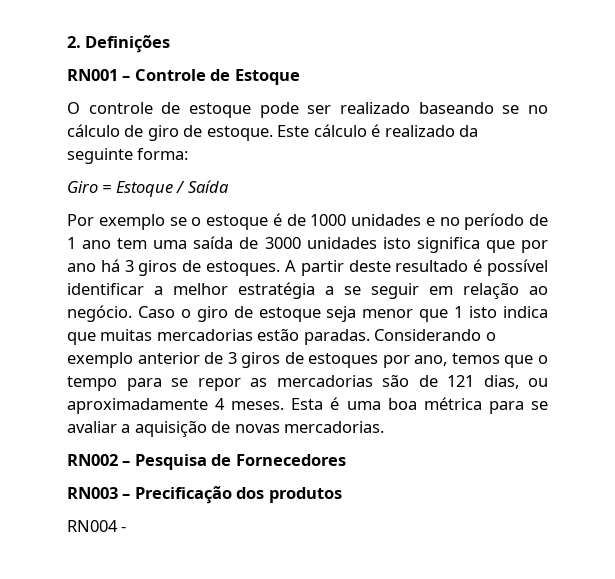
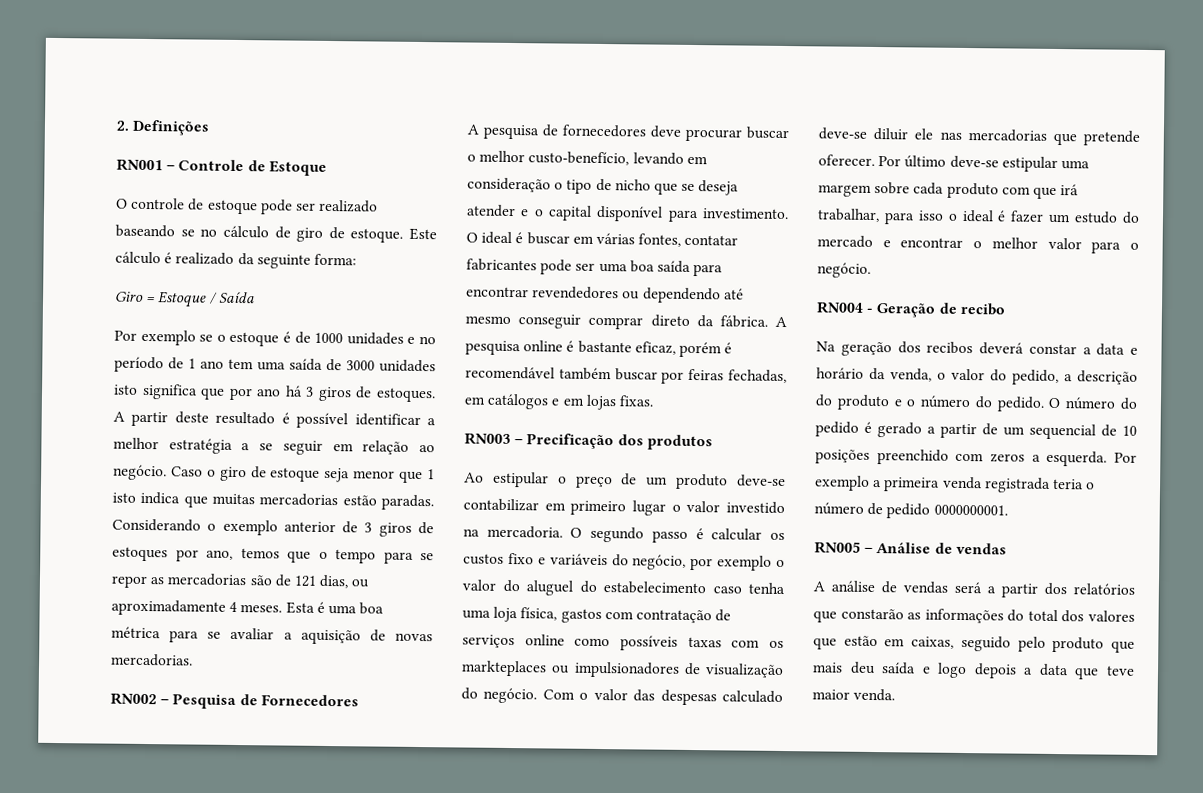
(346, 460) none -> [467,124,789,142] [467,150,708,166] [467,177,740,196] [466,204,789,223] [466,231,739,247] [466,258,724,277] [466,286,744,304] [465,314,787,330] [465,340,733,358] [465,366,787,384] [464,393,654,411] // A pesquisa de fornecedores deve procurar buscar o melhor custo-benefício, levando em consideração o tipo de nicho que se deseja atender e o capital disponível para investimento. O ideal é buscar em várias fontes, contatar fabricantes pode ser uma boa saída para encontrar revendedores ou dependendo até mesmo conseguir comprar direto da fábrica. A pesquisa online é bastante eficaz, porém é recomendável também buscar por feiras fechadas, em catálogos e em lojas fixas.
[67,520,127,532] RN004 - -> [464,471,786,490] [463,498,785,516] [463,525,785,543] [463,552,785,571] [462,579,785,596] [462,606,732,624] [462,634,784,651] [461,660,784,679] [461,687,783,706] [818,127,1140,146] [818,154,1090,173] [818,181,1080,199] [817,208,1140,225] [817,235,1139,254] [817,262,871,278] [816,301,1006,318] [816,341,1138,357] [816,367,1138,386] [815,394,1138,412] [815,421,1137,440] [815,449,1137,467] [814,475,1096,493] [814,502,1008,519] [814,541,1007,555] [813,580,1135,598] [813,608,1135,624] [813,635,1135,653] [812,661,1135,680] [812,688,896,702] Ao estipular o preço de um produto deve-se contabilizar em primeiro lugar o valor investido na mercadoria. O segundo passo é calcular os custos fixo e variáveis do negócio, por exemplo o valor do aluguel do estabelecimento caso tenha uma loja física, gastos com contratação de serviços online como possíveis taxas com os markteplaces ou impulsionadores de visualização do negócio. Com o valor das despesas calculado deve-se diluir ele nas mercadorias que pretende oferecer. Por último deve-se estipular uma margem sobre cada produto com que irá trabalhar, para isso o ideal é fazer um estudo do mercado e encontrar o melhor valor para o negócio. // RN004 - Geração de recibo // Na geração dos recibos deverá constar a data e horário da venda, o valor do pedido, a descrição do produto e o número do pedido. O número do pedido é gerado a partir de um sequencial de 10 posições preenchido com zeros a esquerda. Por exemplo a primeira venda registrada teria o número de pedido 0000000001. // RN005 – Análise de vendas // A análise de vendas será a partir dos relatórios que constarão as informações do total dos valores que estão em caixas, seguido pelo produto que mais deu saída e logo depois a data que teve maior venda.

